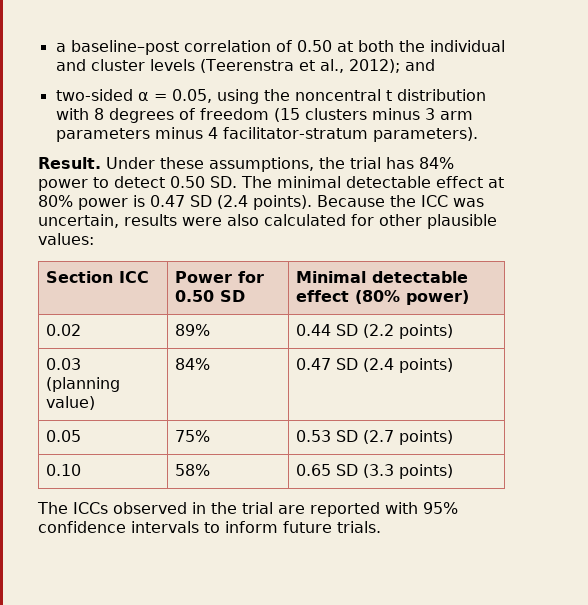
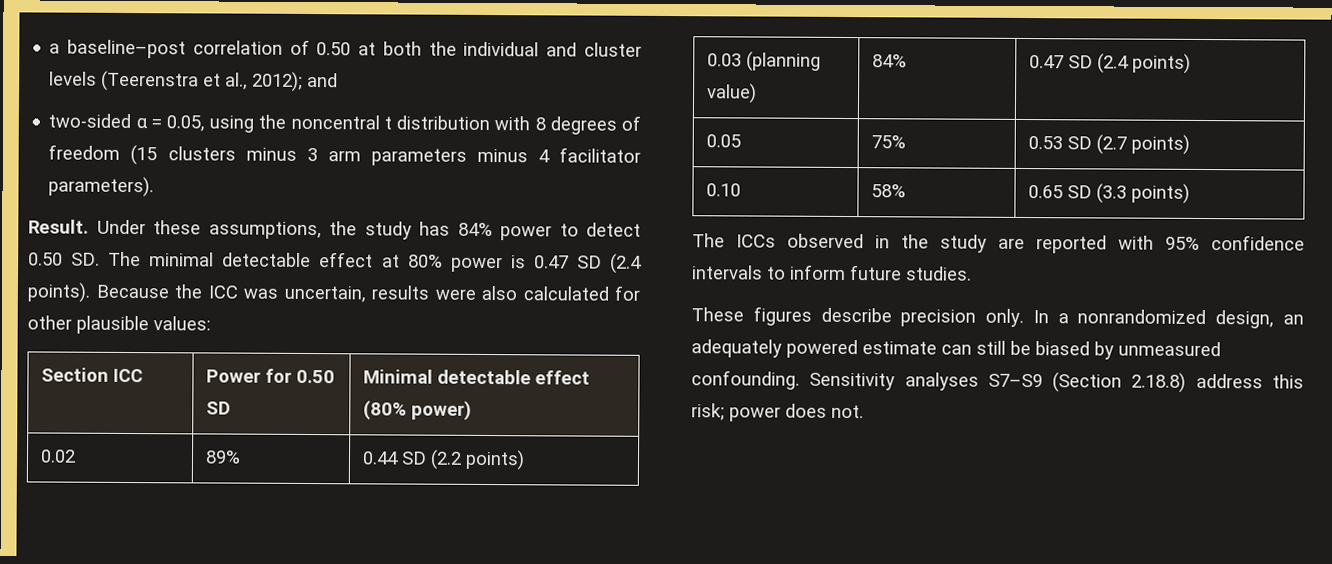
[222,127,368,139] facilitator-stratum -> [558,147,641,163] facilitator
[350,157,381,169] trial -> [364,221,412,240] study
[242,502,273,514] trial -> [940,234,987,253] study
[337,521,381,533] trials. -> [906,266,972,281] [691,306,1304,329] [691,339,1221,360] [691,370,1304,393] [691,403,864,422] studies. // These figures describe precision only. In a nonrandomized design, an adequately powered estimate can still be biased by unmeasured confounding. Sensitivity analyses S7–S9 (Section 2.18.8) address this risk; power does not.

